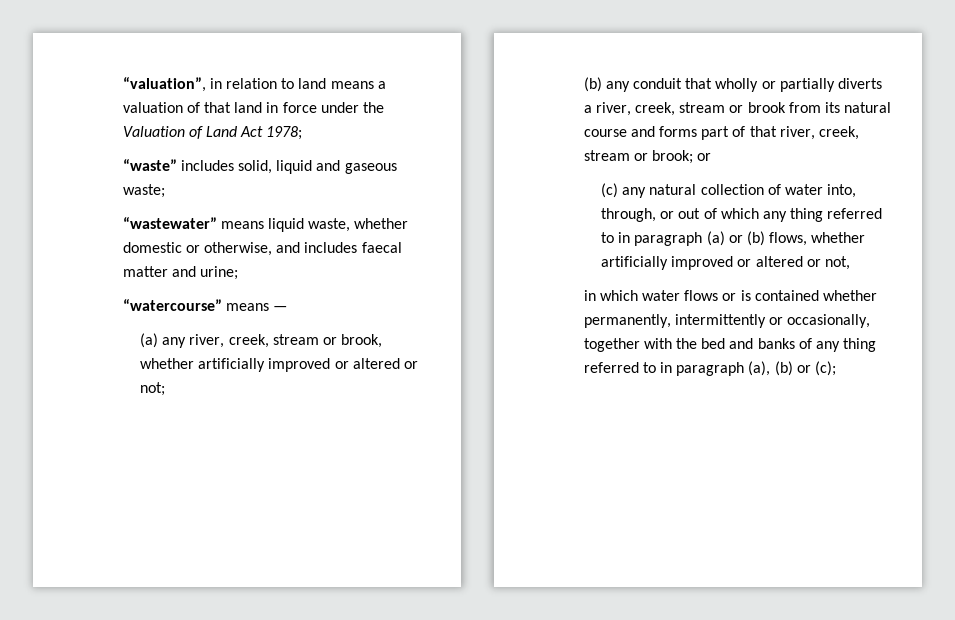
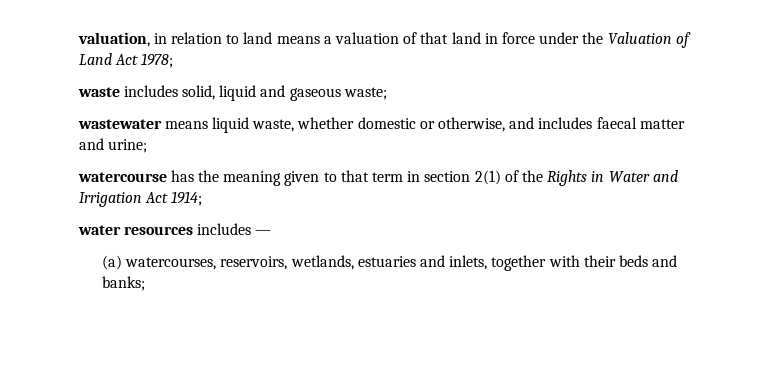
[122,77,206,92] “valuation”, -> [77,32,150,47] valuation,
[122,159,177,171] “waste” -> [77,87,120,97] waste
[122,217,217,229] “wastewater” -> [77,119,162,129] wastewater
[122,299,288,311] [140,333,383,348] [140,358,418,372] [140,382,166,396] [583,77,882,92] [583,102,892,116] [583,126,859,140] [583,150,712,164] [601,183,857,198] [601,208,883,222] [601,231,866,246] [601,256,850,270] [583,290,877,301] [583,314,871,328] [583,338,877,352] [583,361,836,376] “watercourse” means — // (a) any river, creek, stream or brook, whether artificially improved or altered or not; // (b) any conduit that wholly or partially diverts a river, creek, stream or brook from its natural course and forms part of that river, creek, stream or brook; or // (c) any natural collection of water into, through, or out of which any thing referred to in paragraph (a) or (b) flows, whether artificially improved or altered or not, // in which water flows or is contained whether permanently, intermittently or occasionally, together with the bed and banks of any thing referred to in paragraph (a), (b) or (c); -> [77,170,678,186] [78,191,203,207] [77,223,272,235] [102,255,678,271] [102,276,146,291] watercourse has the meaning given to that term in section 2(1) of the Rights in Water and Irrigation Act 1914; // water resources includes — // (a) watercourses, reservoirs, wetlands, estuaries and inlets, together with their beds and banks;

